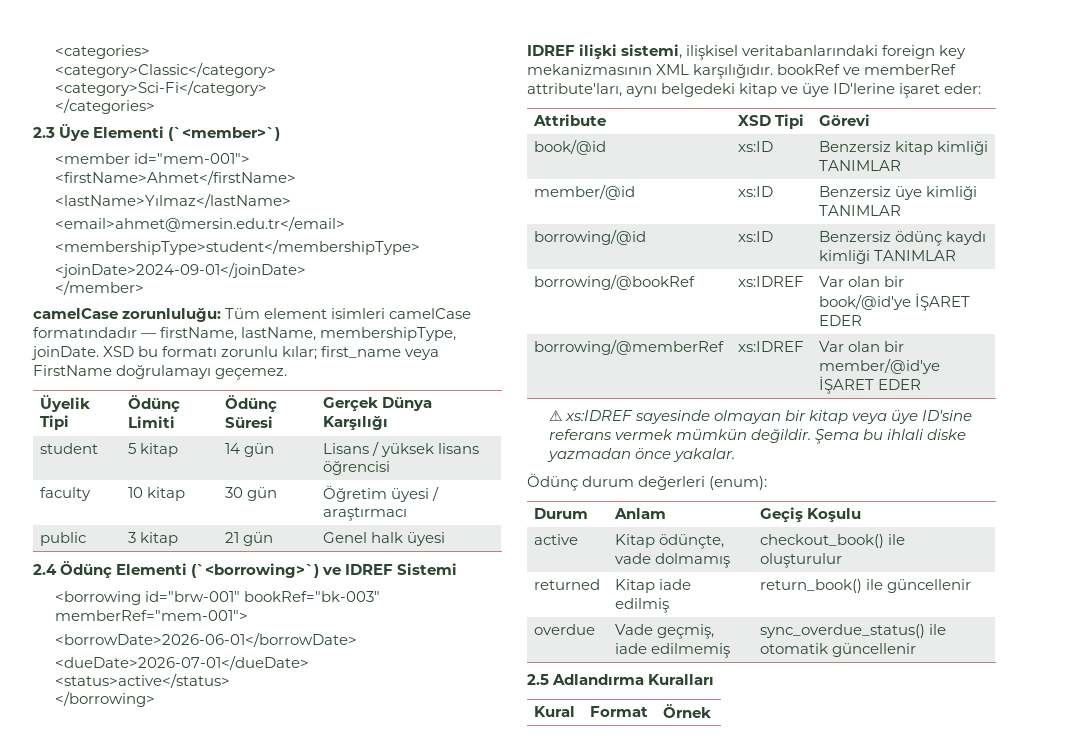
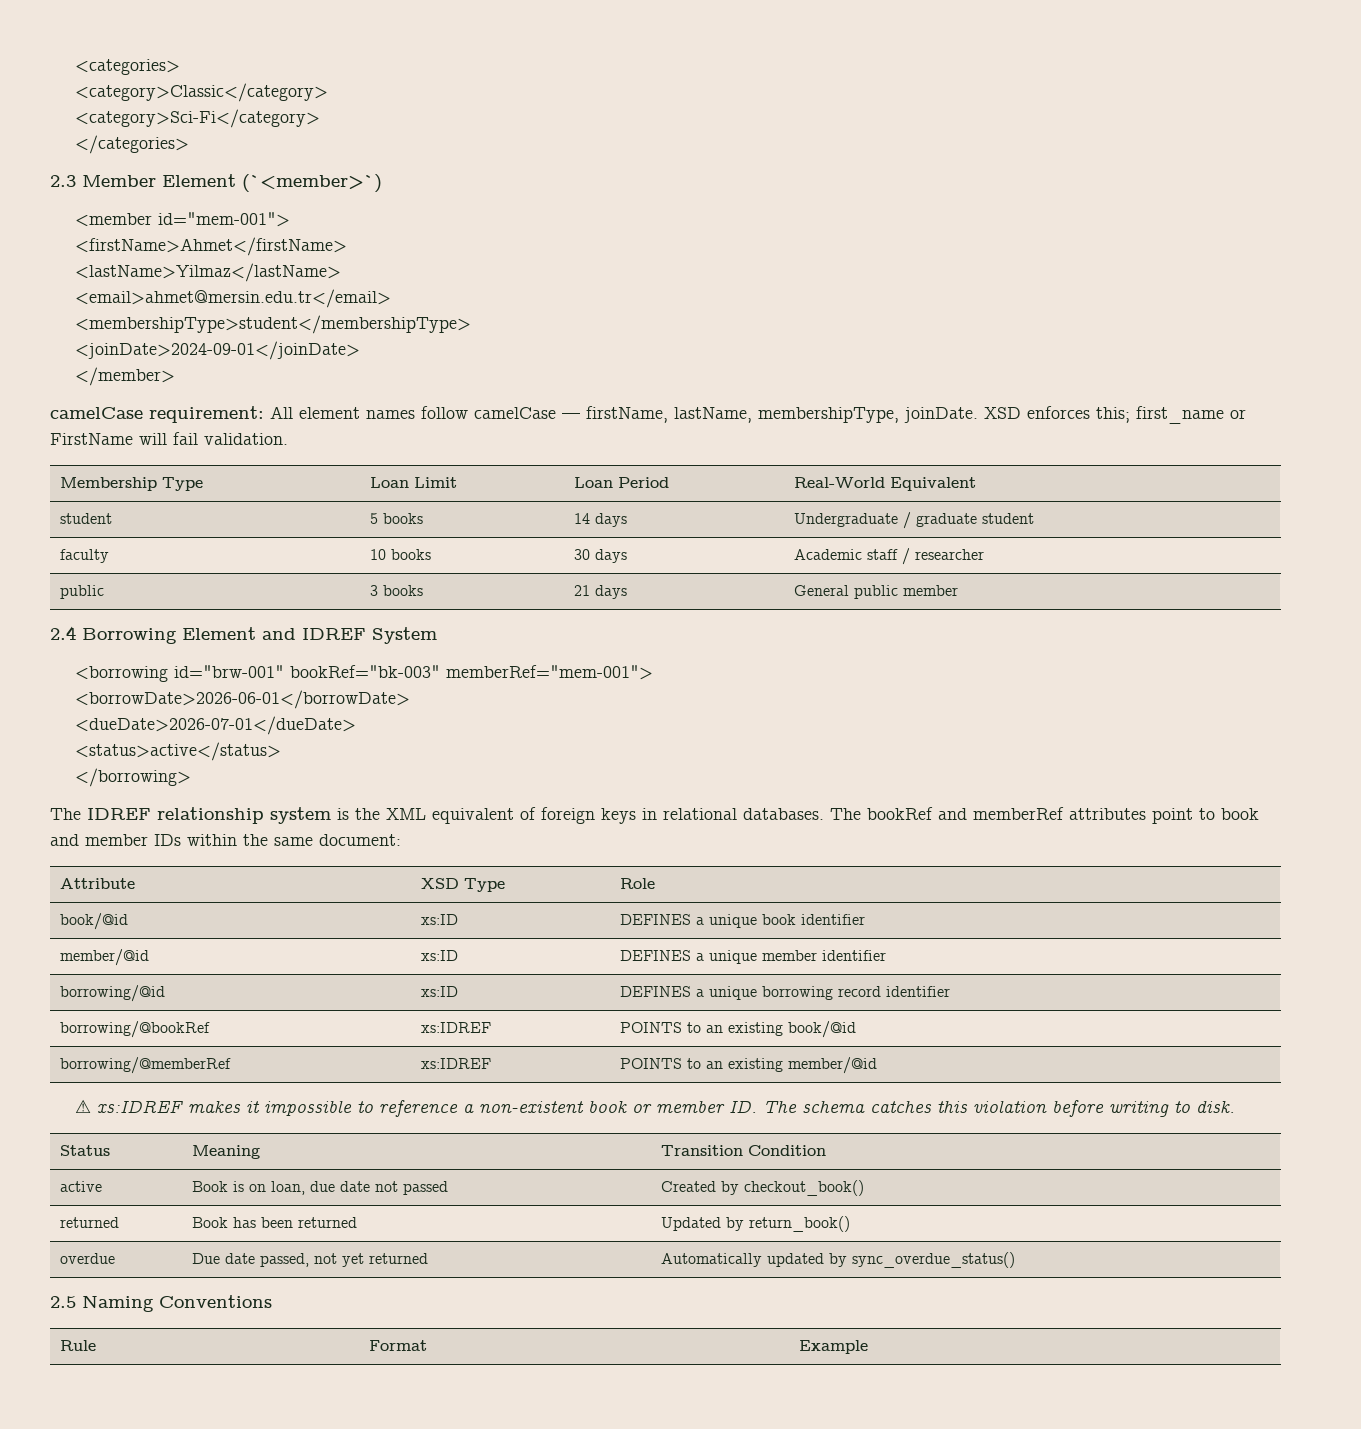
[59,124,165,141] Üye Elementi -> [82,174,236,187] Member Element
[54,193,291,208] <lastName>Yılmaz</lastName> -> [74,263,341,282] <lastName>Yilmaz</lastName>
[122,308,472,322] [33,327,137,338] zorunluluğu: Tüm element isimleri camelCase formatındadır -> [149,406,556,423] requirement: All element names follow camelCase
[138,346,440,360] [33,365,288,380] [40,395,91,412] [40,415,70,430] [128,395,181,413] [128,416,176,428] [225,395,278,413] [225,416,274,428] [323,397,433,412] [323,416,389,431] bu formatı zorunlu kılar; first_name veya FirstName doğrulamayı geçemez. // Üyelik Tipi | Ödünç Limiti | Ödünç Süresi | Gerçek Dünya Karşılığı -> [1027,406,1246,424] [50,432,288,445] [59,477,203,491] [369,477,457,488] [573,477,669,488] [793,477,976,491] enforces this; first_name or FirstName will fail validation. // Membership Type | Loan Limit | Loan Period | Real-World Equivalent
[140,443,179,457] kitap -> [382,513,423,524] books
[244,443,275,457] [323,441,480,457] [323,461,391,475] gün | Lisans / yüksek lisans öğrencisi -> [594,513,627,527] [793,512,1034,529] days | Undergraduate / graduate student
[147,487,186,501] kitap -> [390,549,431,560] books
[247,487,278,501] [323,485,440,502] [323,507,408,521] gün | Öğretim üyesi / araştırmacı -> [594,549,627,563] [793,548,984,565] days | Academic staff / researcher
[140,532,179,546] kitap -> [382,585,423,596] books
[243,532,274,546] [323,532,446,546] [33,561,458,579] gün | Genel halk üyesi // 2.4 Ödünç Elementi (`<borrowing>`) ve IDREF Sistemi -> [594,585,627,599] [793,585,958,599] [50,626,437,644] days | General public member // 2.4 Borrowing Element and IDREF System
[527,44,967,60] [527,64,957,79] [527,83,982,98] IDREF ilişki sistemi, ilişkisel veritabanlarındaki foreign key mekanizmasının XML karşılığıdır. bookRef ve memberRef attribute'ları, aynı belgedeki kitap ve üye ID'lerine işaret eder: -> [50,807,1259,824] [50,834,401,846] The IDREF relationship system is the XML equivalent of foreign keys in relational databases. The bookRef and memberRef attributes point to book and member IDs within the same document:
[775,114,805,129] [819,114,871,126] Tipi | Görevi -> [463,878,505,892] [619,878,655,889] Type | Role
[819,141,989,155] [819,160,902,171] [534,184,636,200] [738,186,774,197] [819,186,978,200] [819,205,902,216] [534,229,647,245] [738,231,774,242] [819,231,987,246] [819,250,957,264] [534,274,696,290] [738,276,805,287] [819,276,905,287] [819,293,971,311] [819,315,863,326] [534,339,725,355] [738,341,805,352] [819,341,905,352] [819,358,941,374] [819,376,922,394] [548,410,973,424] [548,429,966,444] [546,448,735,462] [527,473,768,491] [534,508,589,519] [614,508,667,519] [760,507,862,523] [534,534,579,545] [615,534,725,549] [615,553,731,568] Benzersiz kitap kimliği TANIMLAR // member/@id | xs:ID | Benzersiz üye kimliği TANIMLAR // borrowing/@id | xs:ID | Benzersiz ödünç kaydı kimliği TANIMLAR // borrowing/@bookRef | xs:IDREF | Var olan bir book/@id'ye İŞARET EDER // borrowing/@memberRef | xs:IDREF | Var olan bir member/@id'ye İŞARET EDER // ⚠ xs:IDREF sayesinde olmayan bir kitap veya üye ID'sine referans vermek mümkün değildir. Şema bu ihlali diske yazmadan önce yakalar. // Ödünç durum değerleri (enum): // Durum | Anlam | Geçiş Koşulu // active | Kitap ödünçte, vade dolmamış | -> [619,914,865,928] [59,949,149,966] [420,950,458,961] [619,950,886,964] [59,985,165,1002] [420,986,458,997] [619,986,950,1000] [59,1021,210,1038] [420,1022,491,1033] [619,1021,856,1038] [59,1057,231,1074] [420,1058,491,1069] [619,1057,877,1074] [74,1099,1235,1117] [59,1145,110,1156] [191,1145,260,1159] [660,1145,826,1156] [59,1181,102,1192] [191,1181,448,1195] [660,1181,739,1195] DEFINES a unique book identifier // member/@id | xs:ID | DEFINES a unique member identifier // borrowing/@id | xs:ID | DEFINES a unique borrowing record identifier // borrowing/@bookRef | xs:IDREF | POINTS to an existing book/@id // borrowing/@memberRef | xs:IDREF | POINTS to an existing member/@id // ⚠ xs:IDREF makes it impossible to reference a non-existent book or member ID. The schema catches this violation before writing to disk. // Status | Meaning | Transition Condition // active | Book is on loan, due date not passed | Created by
[888,534,906,545] [760,553,843,568] [534,579,601,590] [615,579,692,593] [615,598,670,613] ile oluşturulur // returned | Kitap iade edilmiş | -> [59,1217,119,1228] [191,1217,357,1228] [660,1217,744,1231] // returned | Book has been returned | Updated by
[866,579,972,593] ile güncellenir -> (850, 1224) none
[615,624,715,639] [615,643,731,658] [760,624,947,638] [760,643,917,657] [527,674,715,685] [534,706,576,717] Vade geçmiş, iade edilmemiş | sync_overdue_status() ile otomatik güncellenir // 2.5 Adlandırma Kuralları // Kural -> [191,1253,428,1267] [660,1252,1015,1268] [50,1295,272,1312] [59,1340,96,1351] Due date passed, not yet returned | Automatically updated by sync_overdue_status() // 2.5 Naming Conventions // Rule
[663,704,712,718] Örnek -> [798,1340,868,1354] Example

